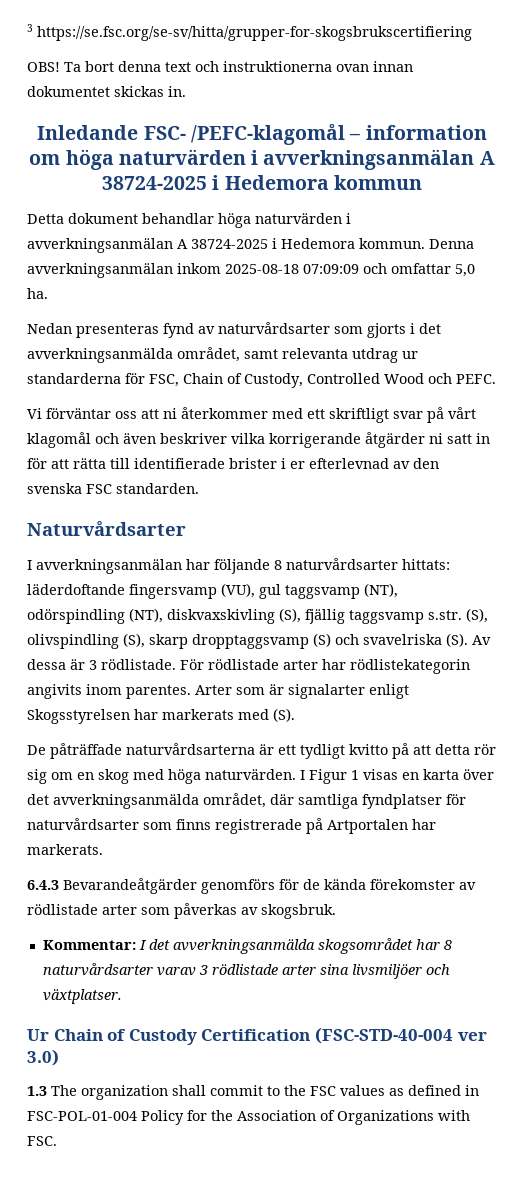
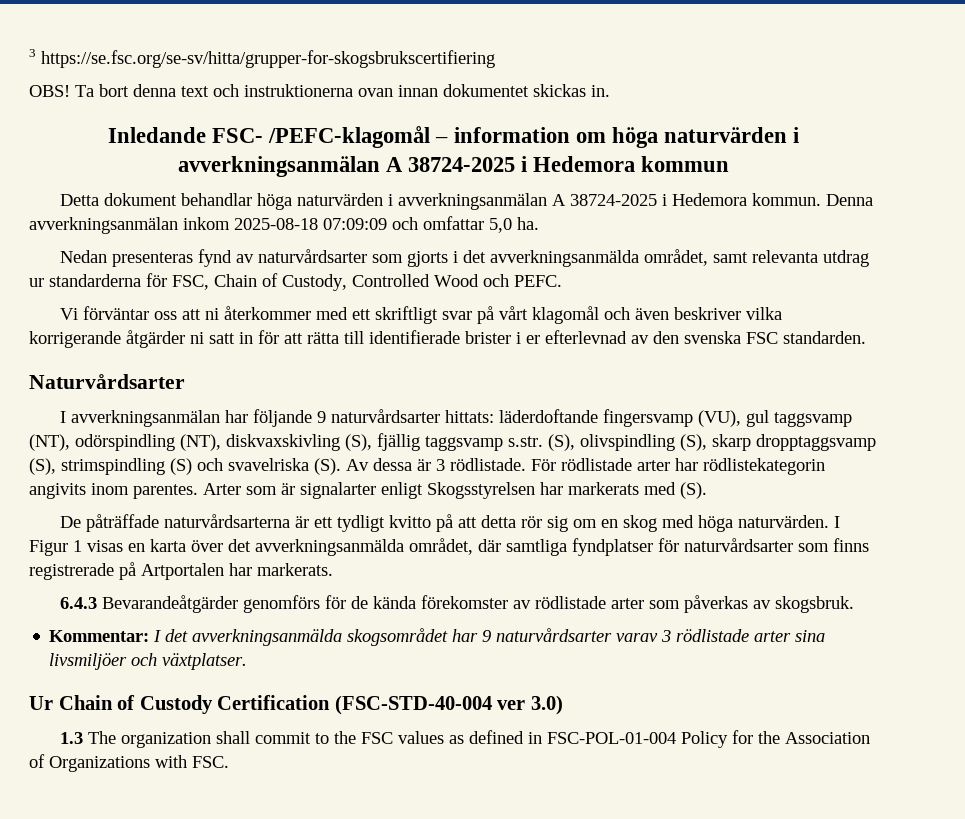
[274,560,282,570] 8 -> [316,411,326,423] 9
(309, 641) none -> [29,458,165,475] (S), strimspindling
[443,940,452,950] 8 -> [482,630,492,642] 9

